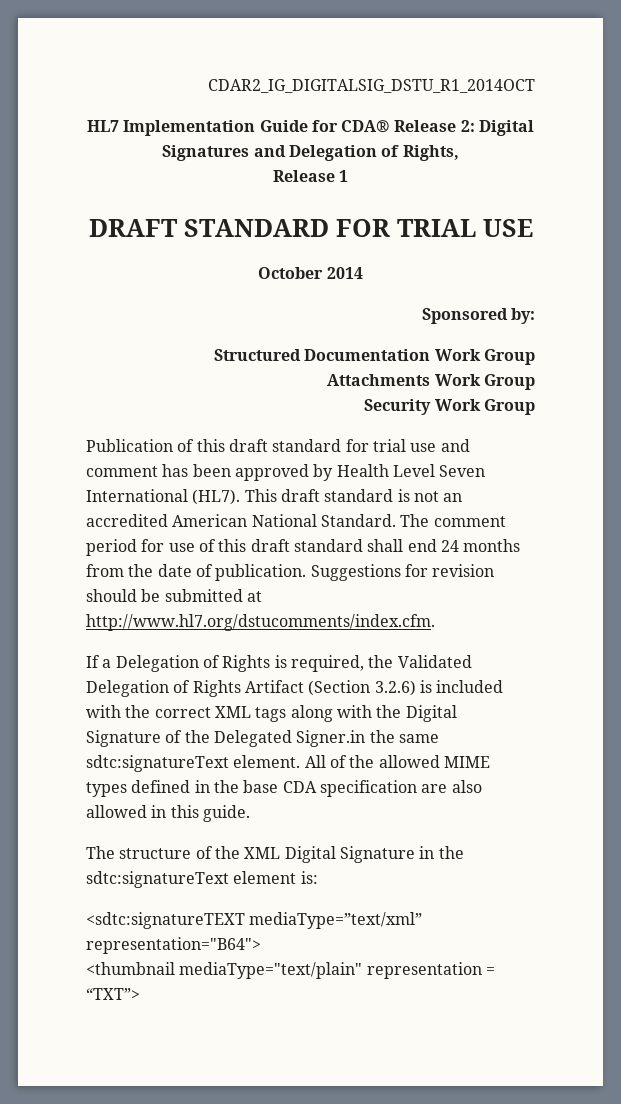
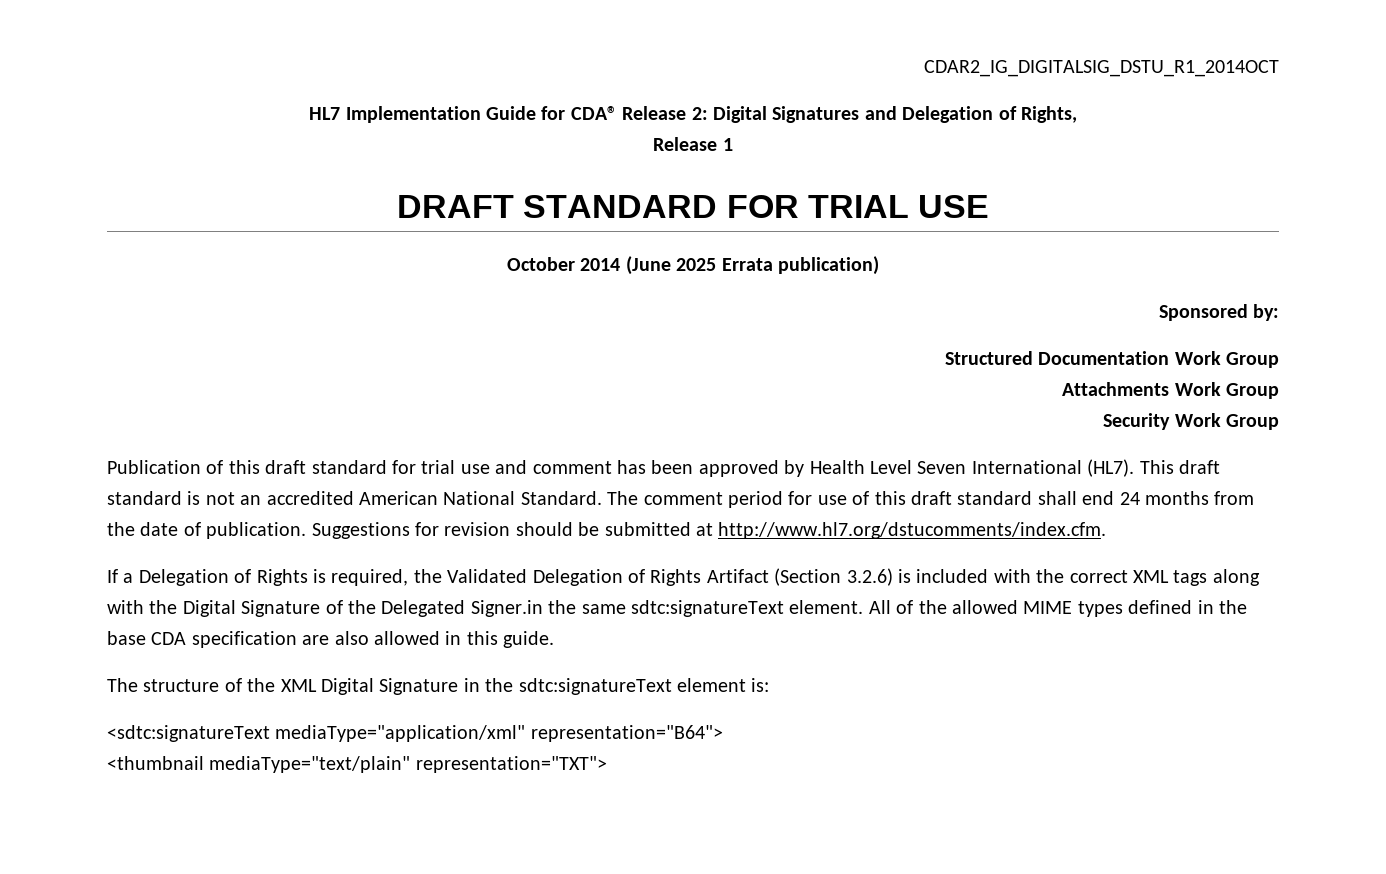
(363, 273) none -> [625,256,879,275] (June 2025 Errata publication)
[86,912,423,929] <sdtc:signatureTEXT mediaType=”text/xml” -> [107,725,526,742] <sdtc:signatureText mediaType="application/xml"
[366,962,495,979] [86,988,140,1000] representation = “TXT”> -> [415,756,607,773] representation="TXT">

